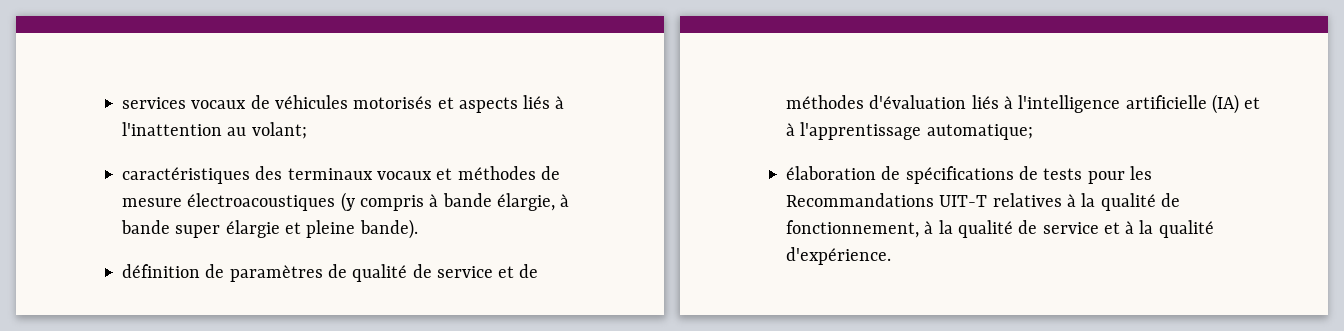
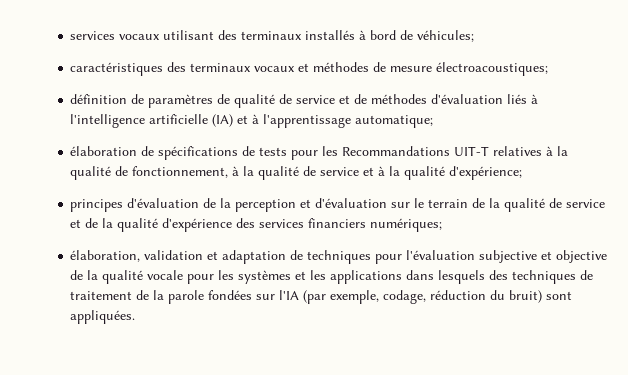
[250,95,565,113] [122,122,307,139] de véhicules motorisés et aspects liés à l'inattention au volant; -> [163,30,475,42] utilisant des terminaux installés à bord de véhicules;
[187,192,570,212] [121,219,418,239] électroacoustiques (y compris à bande élargie, à bande super élargie et pleine bande). -> [436,62,549,76] électroacoustiques;
[786,247,892,265] d'expérience. -> [449,166,523,180] [70,198,606,212] [70,218,443,232] [70,250,608,264] [70,270,594,284] [70,290,573,304] [70,310,136,324] d'expérience; // principes d'évaluation de la perception et d'évaluation sur le terrain de la qualité de service et de la qualité d'expérience des services financiers numériques; // élaboration, validation et adaptation de techniques pour l'évaluation subjective et objective de la qualité vocale pour les systèmes et les applications dans lesquels des techniques de traitement de la parole fondées sur l'IA (par exemple, codage, réduction du bruit) sont appliquées.

